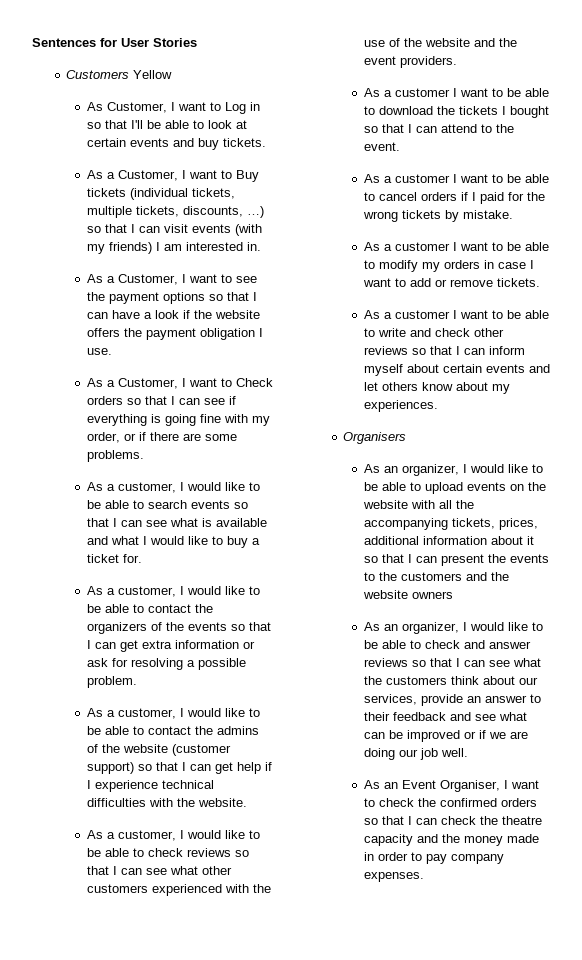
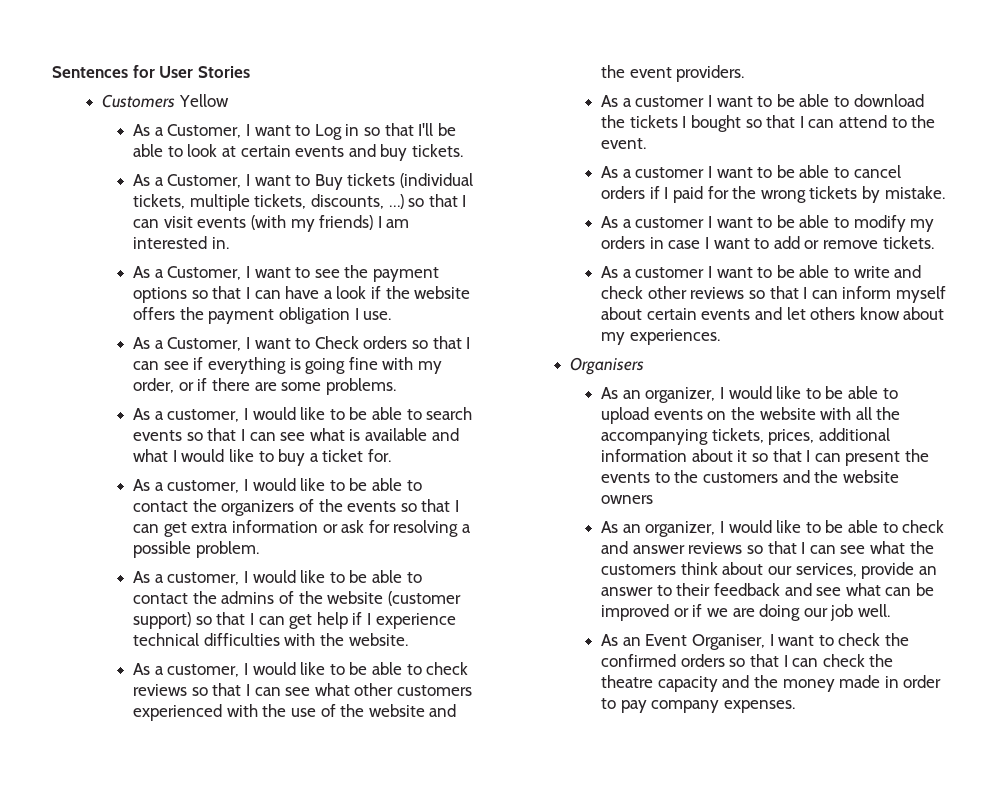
(103, 106) none -> [154,127,164,136] a

